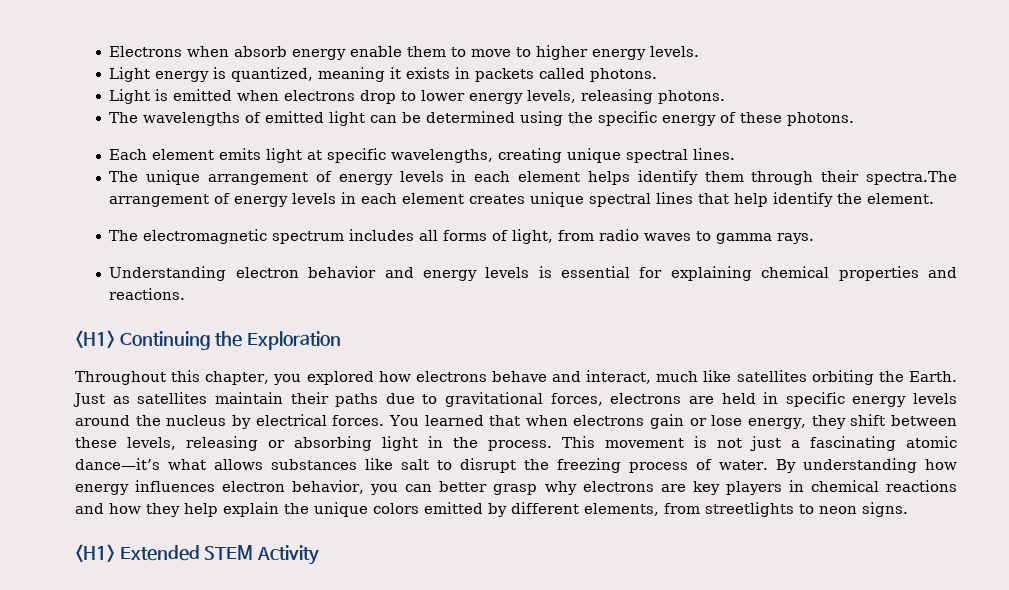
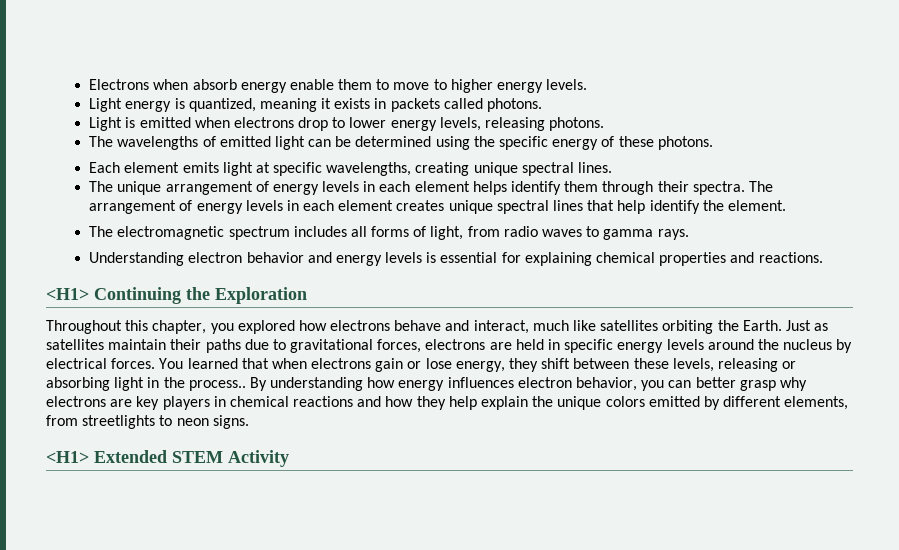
[865,171,957,185] spectra.The -> [692,181,773,195] spectra. The
[488,436,957,451] [75,458,769,473] process. This movement is not just a fascinating atomic dance—it’s what allows substances like salt to disrupt the freezing process of water. -> [188,380,246,391] process..

